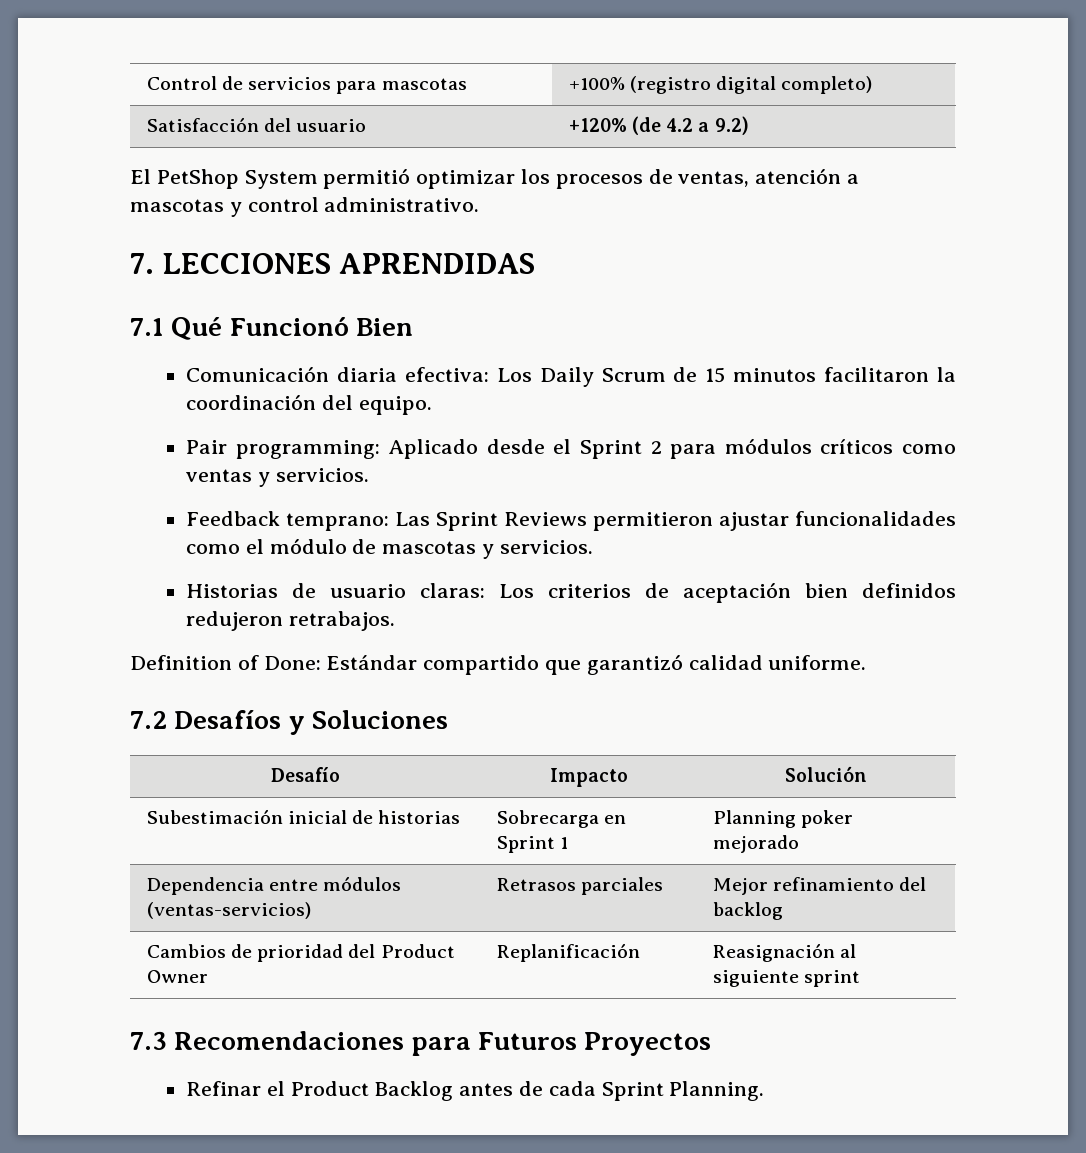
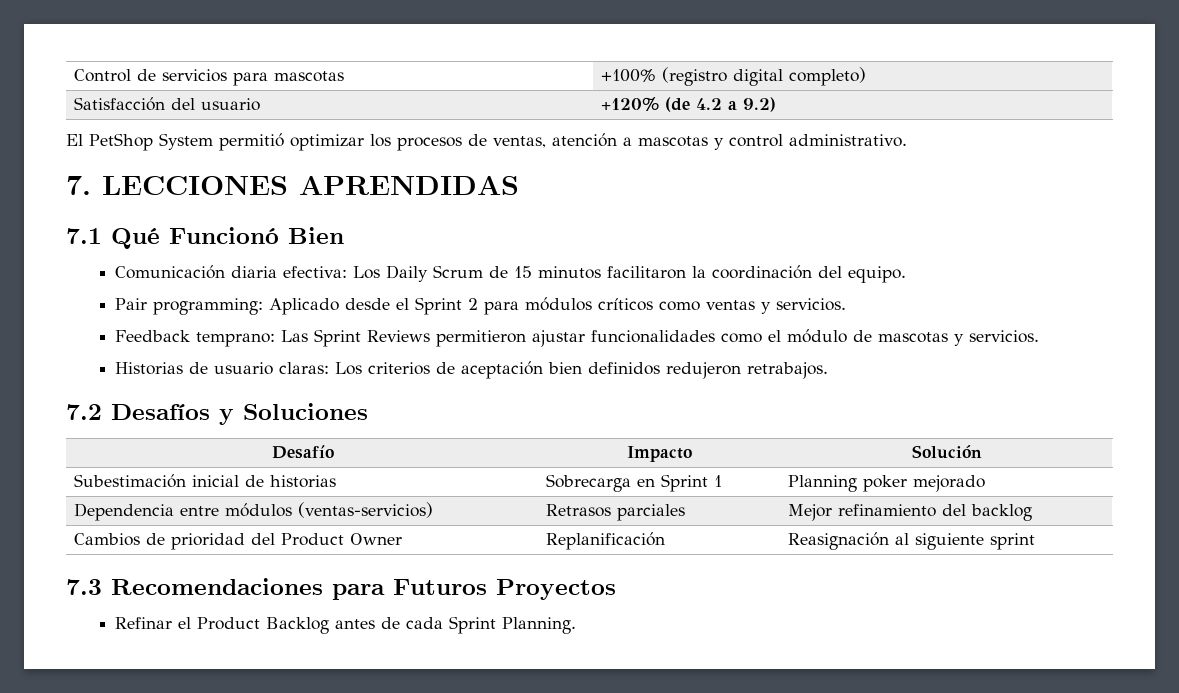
[130,654,867,675] // Definition of Done: Estándar compartido que garantizó calidad uniforme. -> (829, 370) none

